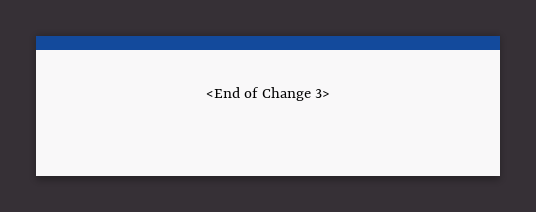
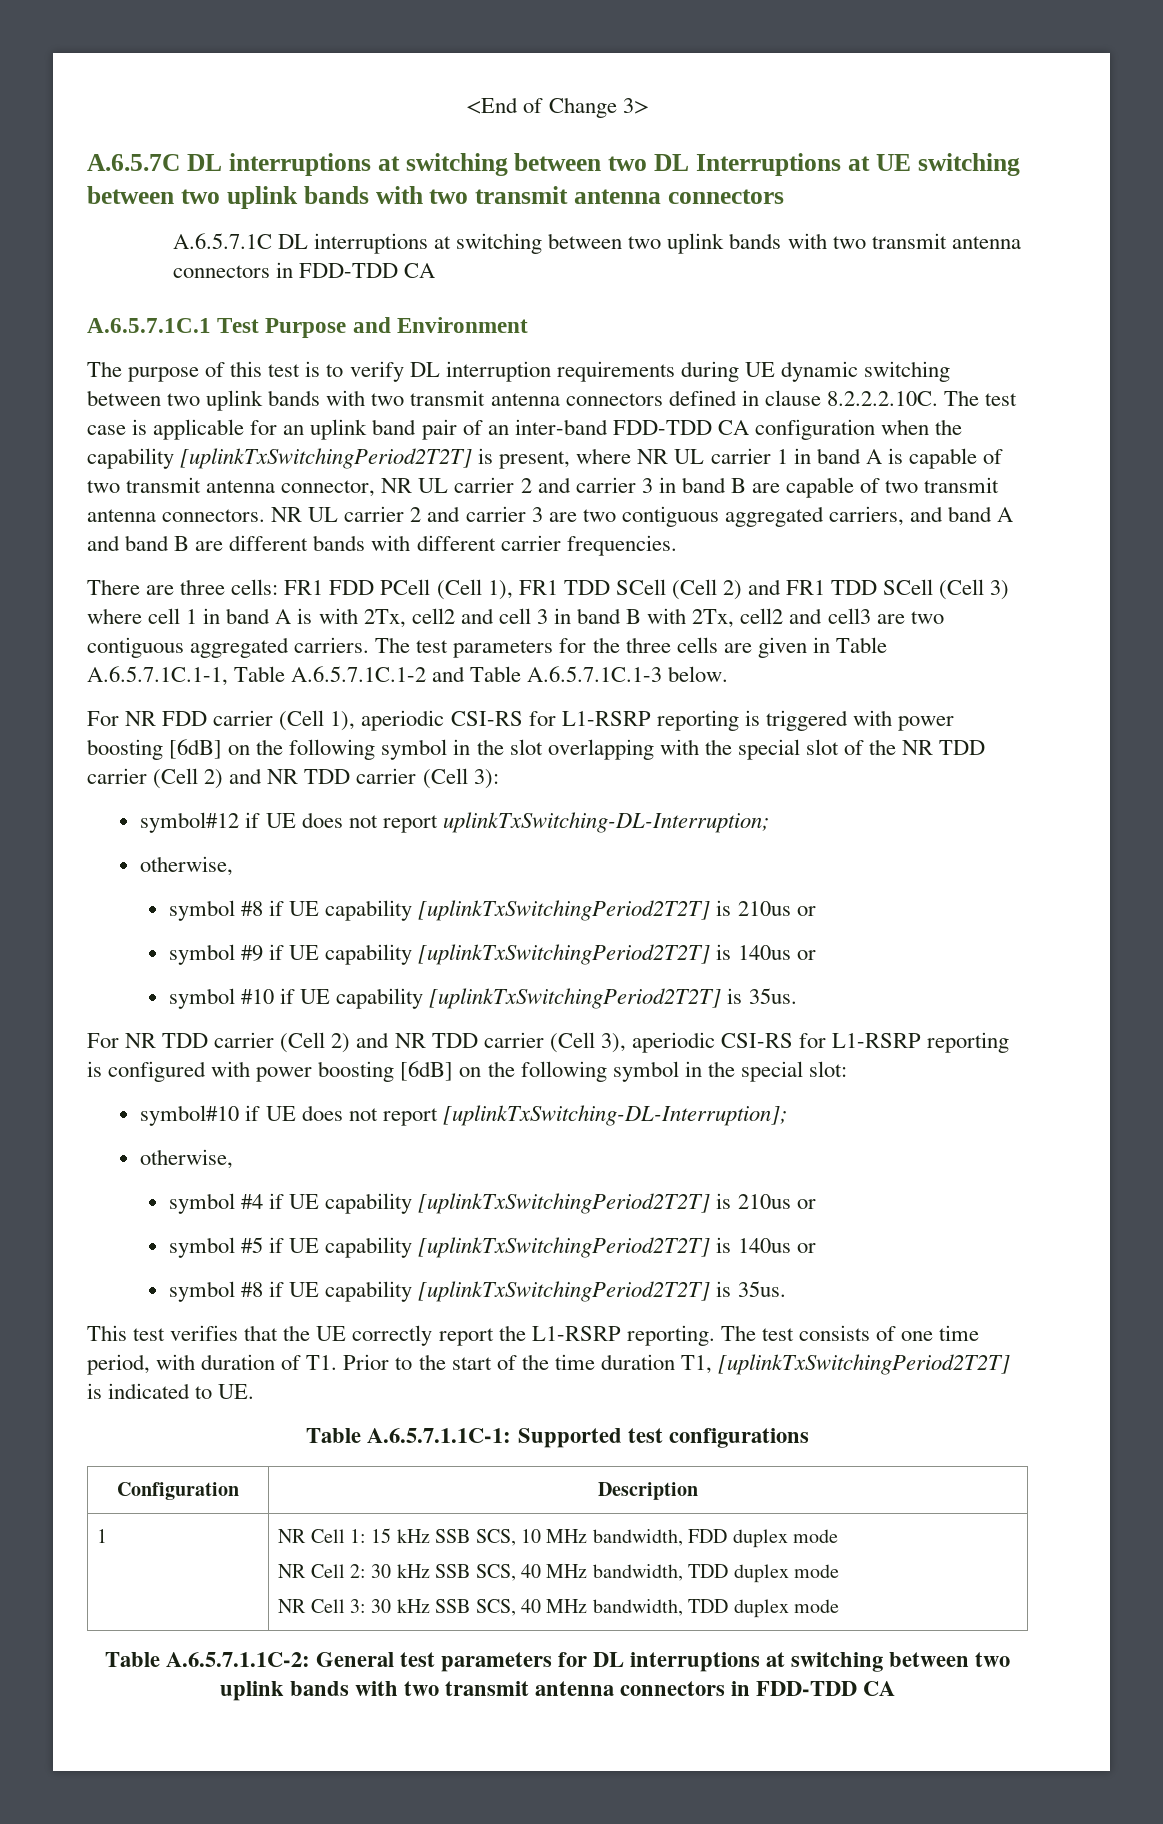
(331, 93) none -> [87,153,1020,176] [87,186,785,209] [172,233,1021,254] [172,262,436,278] [87,317,528,338] [87,361,951,382] [87,390,1018,411] [87,419,963,440] [87,448,1004,469] [87,477,1000,498] [87,506,1014,527] [87,535,677,556] [87,579,1010,600] [87,608,944,628] [87,637,887,658] [87,666,729,686] [87,710,955,731] [87,739,986,760] [87,768,499,789] [140,812,770,833] [140,856,234,876] [168,900,816,921] [168,944,816,965] [168,988,797,1009] [87,1032,1010,1053] [87,1061,847,1082] [140,1105,788,1126] [140,1149,234,1169] [168,1193,816,1214] [168,1237,816,1258] [168,1281,786,1302] [87,1325,980,1346] [87,1354,1011,1375] [87,1383,255,1399] [306,1428,809,1448] [117,1482,239,1500] [598,1482,698,1500] [97,1529,108,1543] [278,1528,839,1548] [278,1564,840,1583] [278,1599,840,1618] [104,1652,1011,1672] [219,1681,896,1701] // A.6.5.7C DL interruptions at switching between two DL Interruptions at UE switching between two uplink bands with two transmit antenna connectors // A.6.5.7.1C DL interruptions at switching between two uplink bands with two transmit antenna connectors in FDD-TDD CA // A.6.5.7.1C.1 Test Purpose and Environment // The purpose of this test is to verify DL interruption requirements during UE dynamic switching between two uplink bands with two transmit antenna connectors defined in clause 8.2.2.2.10C. The test case is applicable for an uplink band pair of an inter-band FDD-TDD CA configuration when the capability [uplinkTxSwitchingPeriod2T2T] is present, where NR UL carrier 1 in band A is capable of two transmit antenna connector, NR UL carrier 2 and carrier 3 in band B are capable of two transmit antenna connectors. NR UL carrier 2 and carrier 3 are two contiguous aggregated carriers, and band A and band B are different bands with different carrier frequencies. // There are three cells: FR1 FDD PCell (Cell 1), FR1 TDD SCell (Cell 2) and FR1 TDD SCell (Cell 3) where cell 1 in band A is with 2Tx, cell2 and cell 3 in band B with 2Tx, cell2 and cell3 are two contiguous aggregated carriers. The test parameters for the three cells are given in Table A.6.5.7.1C.1-1, Table A.6.5.7.1C.1-2 and Table A.6.5.7.1C.1-3 below. // For NR FDD carrier (Cell 1), aperiodic CSI-RS for L1-RSRP reporting is triggered with power boosting [6dB] on the following symbol in the slot overlapping with the special slot of the NR TDD carrier (Cell 2) and NR TDD carrier (Cell 3): // symbol#12 if UE does not report uplinkTxSwitching-DL-Interruption; // otherwise, // symbol #8 if UE capability [uplinkTxSwitchingPeriod2T2T] is 210us or // symbol #9 if UE capability [uplinkTxSwitchingPeriod2T2T] is 140us or // symbol #10 if UE capability [uplinkTxSwitchingPeriod2T2T] is 35us. // For NR TDD carrier (Cell 2) and NR TDD carrier (Cell 3), aperiodic CSI-RS for L1-RSRP reporting is configured with power boosting [6dB] on the following symbol in the special slot: // symbol#10 if UE does not report [uplinkTxSwitching-DL-Interruption]; // otherwise, // symbol #4 if UE capability [uplinkTxSwitchingPeriod2T2T] is 210us or // symbol #5 if UE capability [uplinkTxSwitchingPeriod2T2T] is 140us or // symbol #8 if UE capability [uplinkTxSwitchingPeriod2T2T] is 35us. // This test verifies that the UE correctly report the L1-RSRP reporting. The test consists of one time period, with duration of T1. Prior to the start of the time duration T1, [uplinkTxSwitchingPeriod2T2T] is indicated to UE. // Table A.6.5.7.1.1C-1: Supported test configurations // Configuration | Description // 1 | NR Cell 1: 15 kHz SSB SCS, 10 MHz bandwidth, FDD duplex mode // NR Cell 2: 30 kHz SSB SCS, 40 MHz bandwidth, TDD duplex mode // NR Cell 3: 30 kHz SSB SCS, 40 MHz bandwidth, TDD duplex mode // Table A.6.5.7.1.1C-2: General test parameters for DL interruptions at switching between two uplink bands with two transmit antenna connectors in FDD-TDD CA

